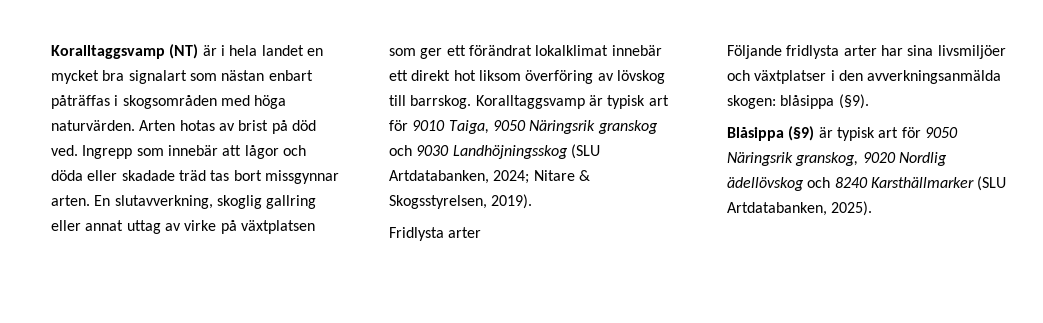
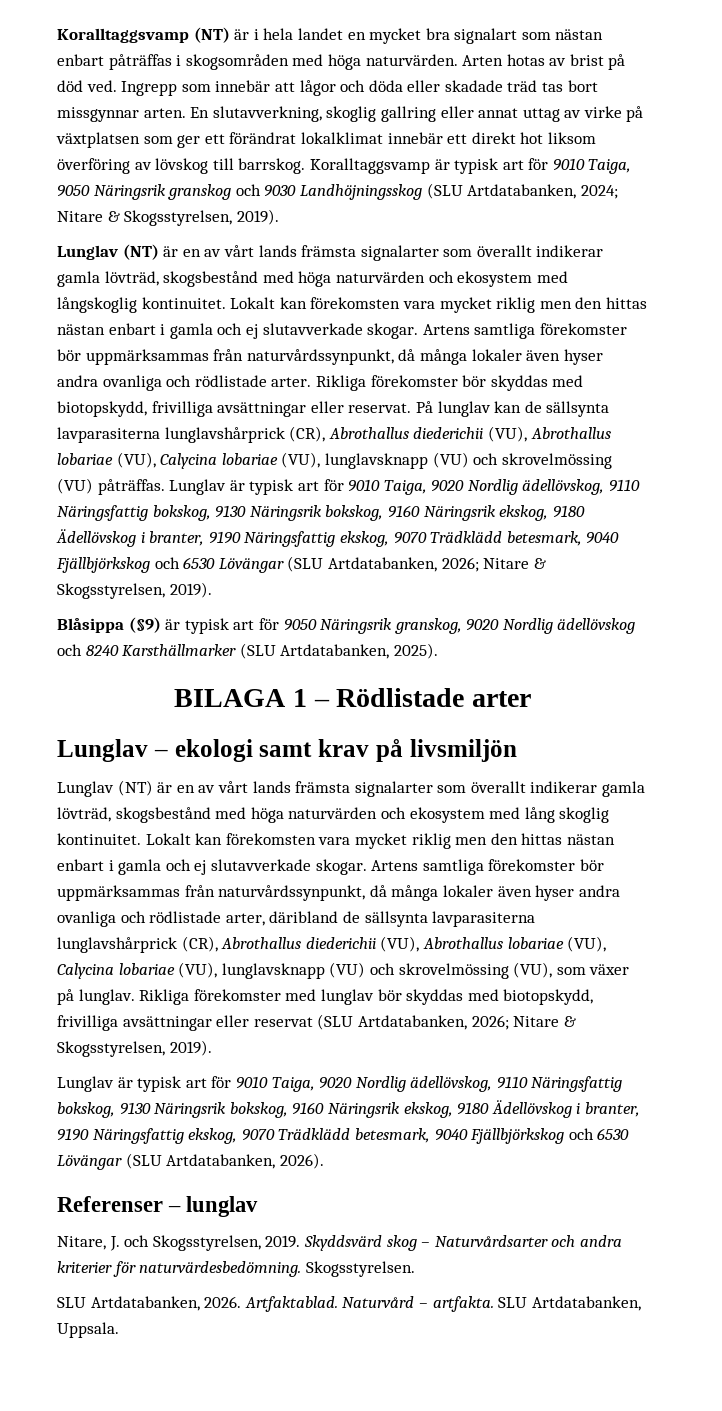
[389,227,482,241] [727,45,1006,59] [727,70,1002,84] [727,94,869,109] Fridlysta arter // Följande fridlysta arter har sina livsmiljöer och växtplatser i den avverkningsanmälda skogen: blåsippa (§9). -> [57,244,604,261] [57,271,568,287] [57,297,647,313] [57,323,627,339] [57,349,603,365] [57,375,584,391] [57,401,610,417] [57,426,611,443] [57,452,612,469] [57,478,641,495] [57,505,585,521] [56,529,620,547] [56,556,546,573] [57,582,212,599] Lunglav (NT) är en av vårt lands främsta signalarter som överallt indikerar gamla lövträd, skogsbestånd med höga naturvärden och ekosystem med långskoglig kontinuitet. Lokalt kan förekomsten vara mycket riklig men den hittas nästan enbart i gamla och ej slutavverkade skogar. Artens samtliga förekomster bör uppmärksammas från naturvårdssynpunkt, då många lokaler även hyser andra ovanliga och rödlistade arter. Rikliga förekomster bör skyddas med biotopskydd, frivilliga avsättningar eller reservat. På lunglav kan de sällsynta lavparasiterna lunglavshårprick (CR), Abrothallus diederichii (VU), Abrothallus lobariae (VU), Calycina lobariae (VU), lunglavsknapp (VU) och skrovelmössing (VU) påträffas. Lunglav är typisk art för 9010 Taiga, 9020 Nordlig ädellövskog, 9110 Näringsfattig bokskog, 9130 Näringsrik bokskog, 9160 Näringsrik ekskog, 9180 Ädellövskog i branter, 9190 Näringsfattig ekskog, 9070 Trädklädd betesmark, 9040 Fjällbjörkskog och 6530 Lövängar (SLU Artdatabanken, 2026; Nitare & Skogsstyrelsen, 2019).
(873, 208) none -> [174,688,531,707] [57,738,517,762] [57,780,646,797] [57,807,610,823] [57,833,615,849] [57,859,604,875] [57,885,620,901] [57,911,536,927] [57,936,607,953] [57,962,630,979] [57,989,594,1005] [57,1014,576,1031] [57,1040,212,1057] [57,1076,623,1092] [57,1100,640,1118] [57,1128,630,1144] [57,1153,324,1170] [57,1196,259,1217] [57,1235,622,1251] [57,1261,415,1277] [57,1296,641,1312] [57,1322,119,1338] // BILAGA 1 – Rödlistade arter // Lunglav – ekologi samt krav på livsmiljön // Lunglav (NT) är en av vårt lands främsta signalarter som överallt indikerar gamla lövträd, skogsbestånd med höga naturvärden och ekosystem med lång skoglig kontinuitet. Lokalt kan förekomsten vara mycket riklig men den hittas nästan enbart i gamla och ej slutavverkade skogar. Artens samtliga förekomster bör uppmärksammas från naturvårdssynpunkt, då många lokaler även hyser andra ovanliga och rödlistade arter, däribland de sällsynta lavparasiterna lunglavshårprick (CR), Abrothallus diederichii (VU), Abrothallus lobariae (VU), Calycina lobariae (VU), lunglavsknapp (VU) och skrovelmössing (VU), som växer på lunglav. Rikliga förekomster med lunglav bör skyddas med biotopskydd, frivilliga avsättningar eller reservat (SLU Artdatabanken, 2026; Nitare & Skogsstyrelsen, 2019). // Lunglav är typisk art för 9010 Taiga, 9020 Nordlig ädellövskog, 9110 Näringsfattig bokskog, 9130 Näringsrik bokskog, 9160 Näringsrik ekskog, 9180 Ädellövskog i branter, 9190 Näringsfattig ekskog, 9070 Trädklädd betesmark, 9040 Fjällbjörkskog och 6530 Lövängar (SLU Artdatabanken, 2026). // Referenser – lunglav // Nitare, J. och Skogsstyrelsen, 2019. Skyddsvärd skog – Naturvårdsarter och andra kriterier för naturvärdesbedömning. Skogsstyrelsen. // SLU Artdatabanken, 2026. Artfaktablad. Naturvård – artfakta. SLU Artdatabanken, Uppsala.

